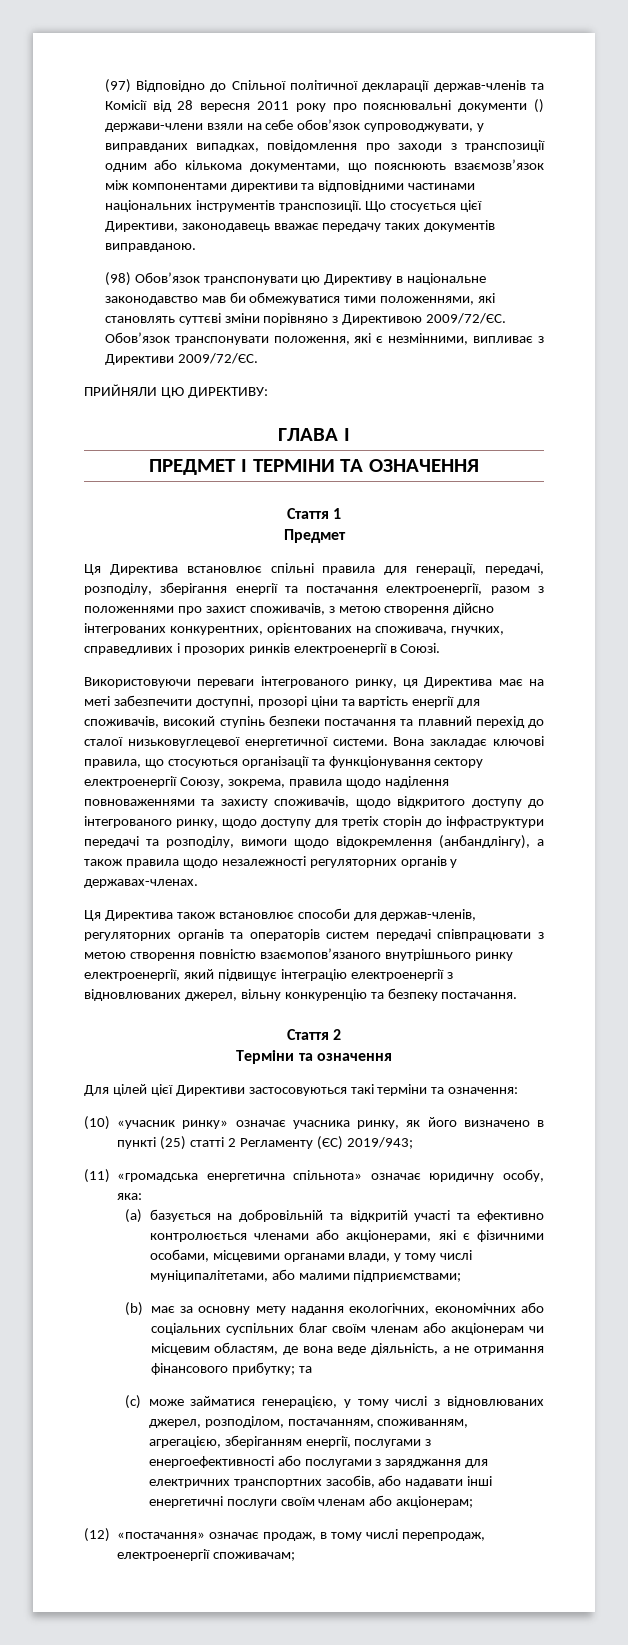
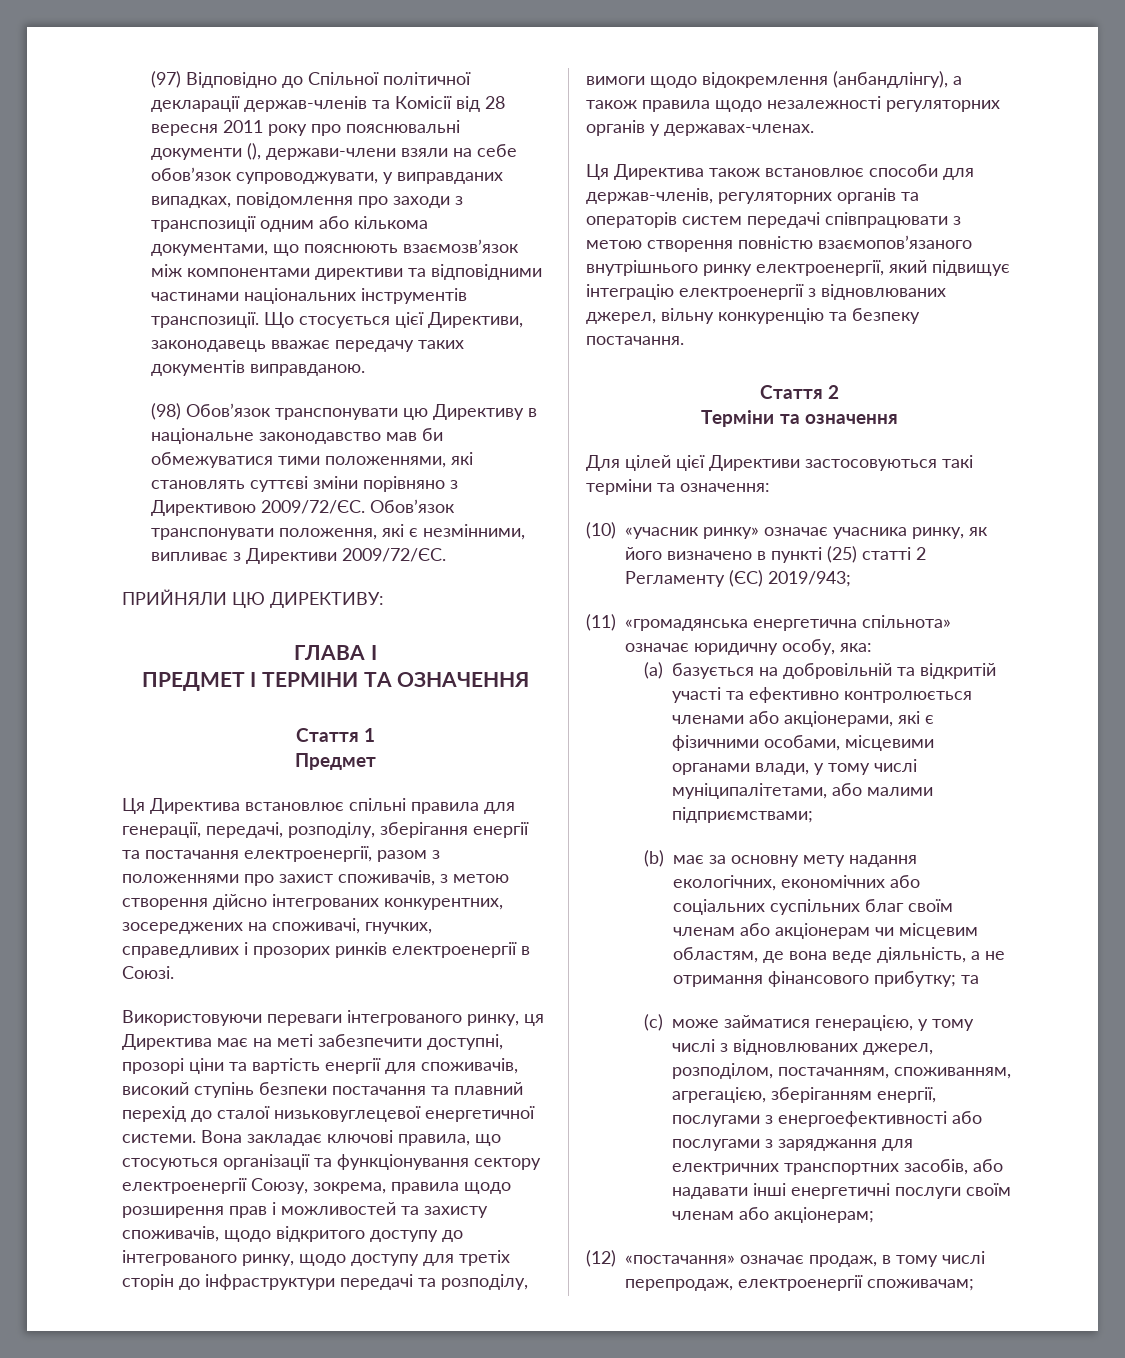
[534,99,544,113] () -> [246,143,261,160] (),
[266,623,447,635] орієнтованих на споживача, -> [122,918,360,934] зосереджених на споживачі,
[384,776,449,788] [84,799,195,806] наділення повноваженнями -> [122,1202,396,1218] розширення прав і можливостей
[117,1173,199,1182] «громадська -> [625,619,748,631] «громадянська

